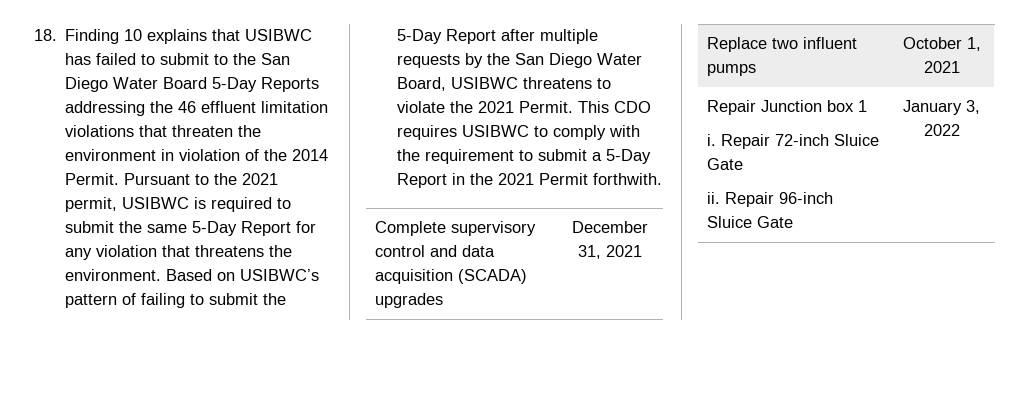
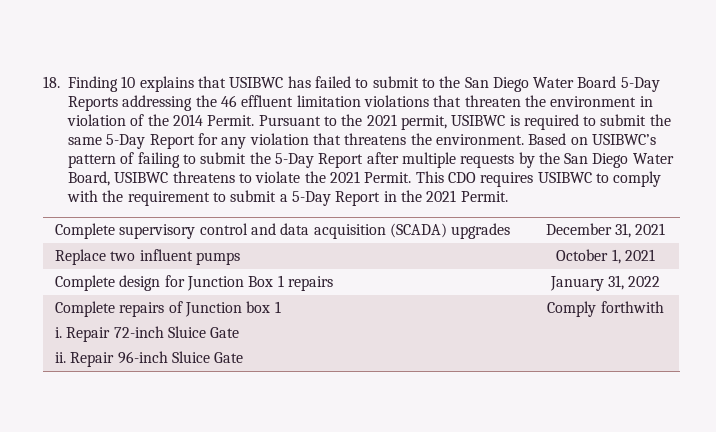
[539,173,663,185] Permit forthwith. -> [460,191,508,202] Permit.
[707,100,757,115] Repair -> [54,275,333,291] [549,275,661,291] [54,301,183,317] Complete design for Junction Box 1 repairs | January 31, 2022 // Complete repairs of
[903,100,980,115] [923,124,960,136] January 3, 2022 -> [547,301,664,317] Comply forthwith

